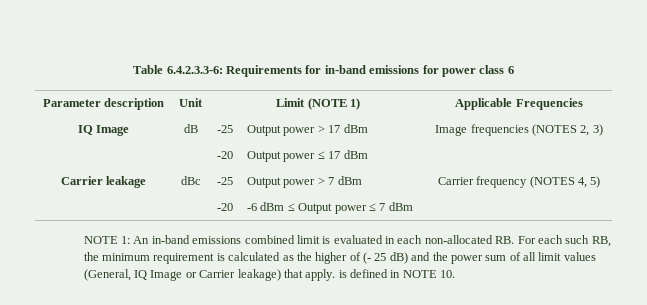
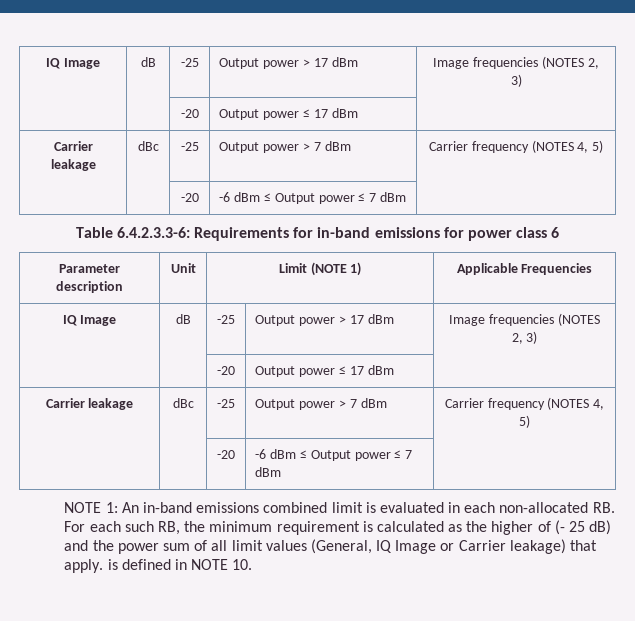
(133, 69) none -> [46,58,100,69] [140,57,156,67] [180,58,199,67] [219,57,358,69] [433,56,599,69] [510,74,522,87] [180,109,199,118] [219,108,358,120] [53,141,93,151] [50,159,96,171] [137,141,159,151] [180,142,199,151] [219,141,351,153] [428,140,604,153] [180,193,199,202] [219,192,406,204] IQ Image | dB | -25 | Output power > 17 dBm | Image frequencies (NOTES 2, 3) // | | -20 | Output power ≤ 17 dBm | // Carrier leakage | dBc | -25 | Output power > 7 dBm | Carrier frequency (NOTES 4, 5) // | | -20 | -6 dBm ≤ Output power ≤ 7 dBm | //

